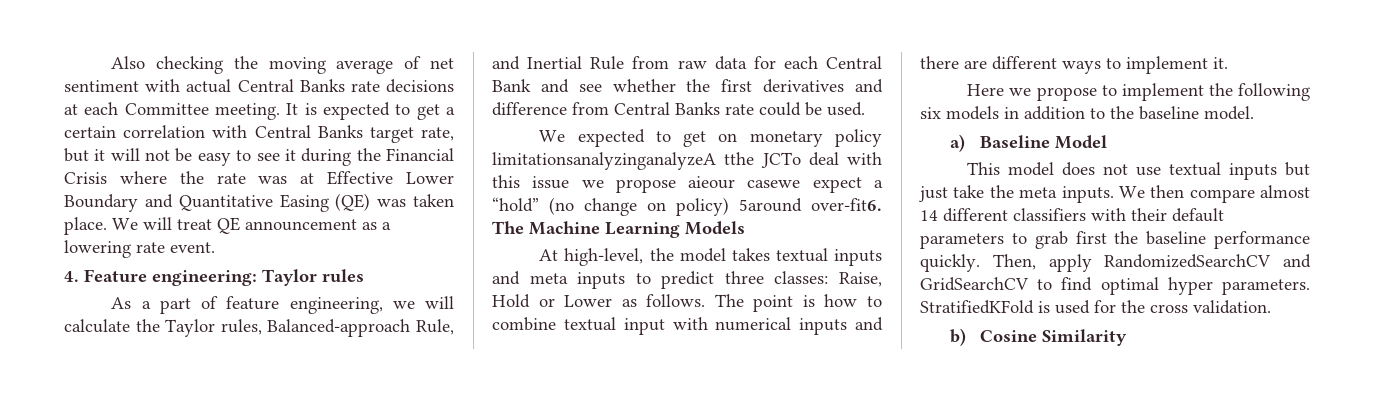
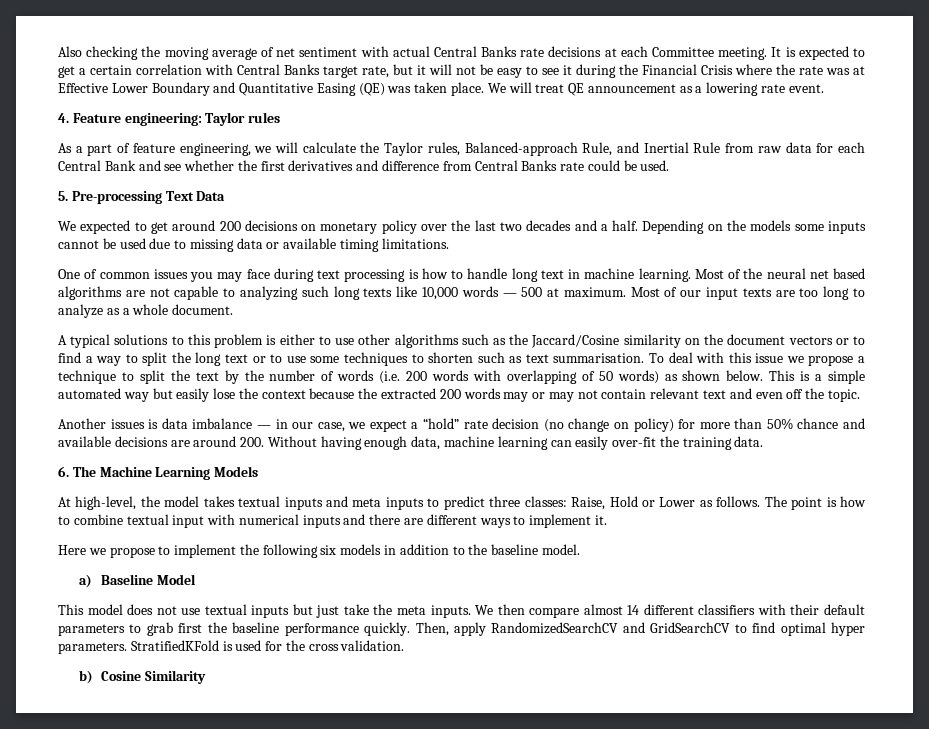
(865, 109) none -> [58,191,226,204] // 5. Pre-processing Text Data
[718,129,882,147] [492,152,801,170] on monetary policy limitationsanalyzinganalyzeA tthe JCTo -> [172,220,867,234] [58,238,449,252] [58,268,865,282] [58,286,865,300] [58,304,234,318] [58,334,866,348] [58,352,664,366] around 200 decisions on monetary policy over the last two decades and a half. Depending on the models some inputs cannot be used due to missing data or available timing limitations. // One of common issues you may face during text processing is how to handle long text in machine learning. Most of the neural net based algorithms are not capable to analyzing such long texts like 10,000 words — 500 at maximum. Most of our input texts are too long to analyze as a whole document. // A typical solutions to this problem is either to use other algorithms such as the Jaccard/Cosine similarity on the document vectors or to find a way to split the long text or to use some techniques to shorten such as text summarisation. To
[688,176,801,189] aieour casewe -> [858,356,866,363] [58,370,865,384] [58,388,860,402] [58,418,366,432] a technique to split the text by the number of words (i.e. 200 words with overlapping of 50 words) as shown below. This is a simple automated way but easily lose the context because the extracted 200 words may or may not contain relevant text and even off the topic. // Another issues is data imbalance — in our case, we
(539, 204) none -> [463,418,540,429] rate decision
[739,198,882,212] 5around over-fit6. -> [678,418,866,430] [58,436,764,450] [58,466,69,477] for more than 50% chance and available decisions are around 200. Without having enough data, machine learning can easily over-fit the training data. // 6.

